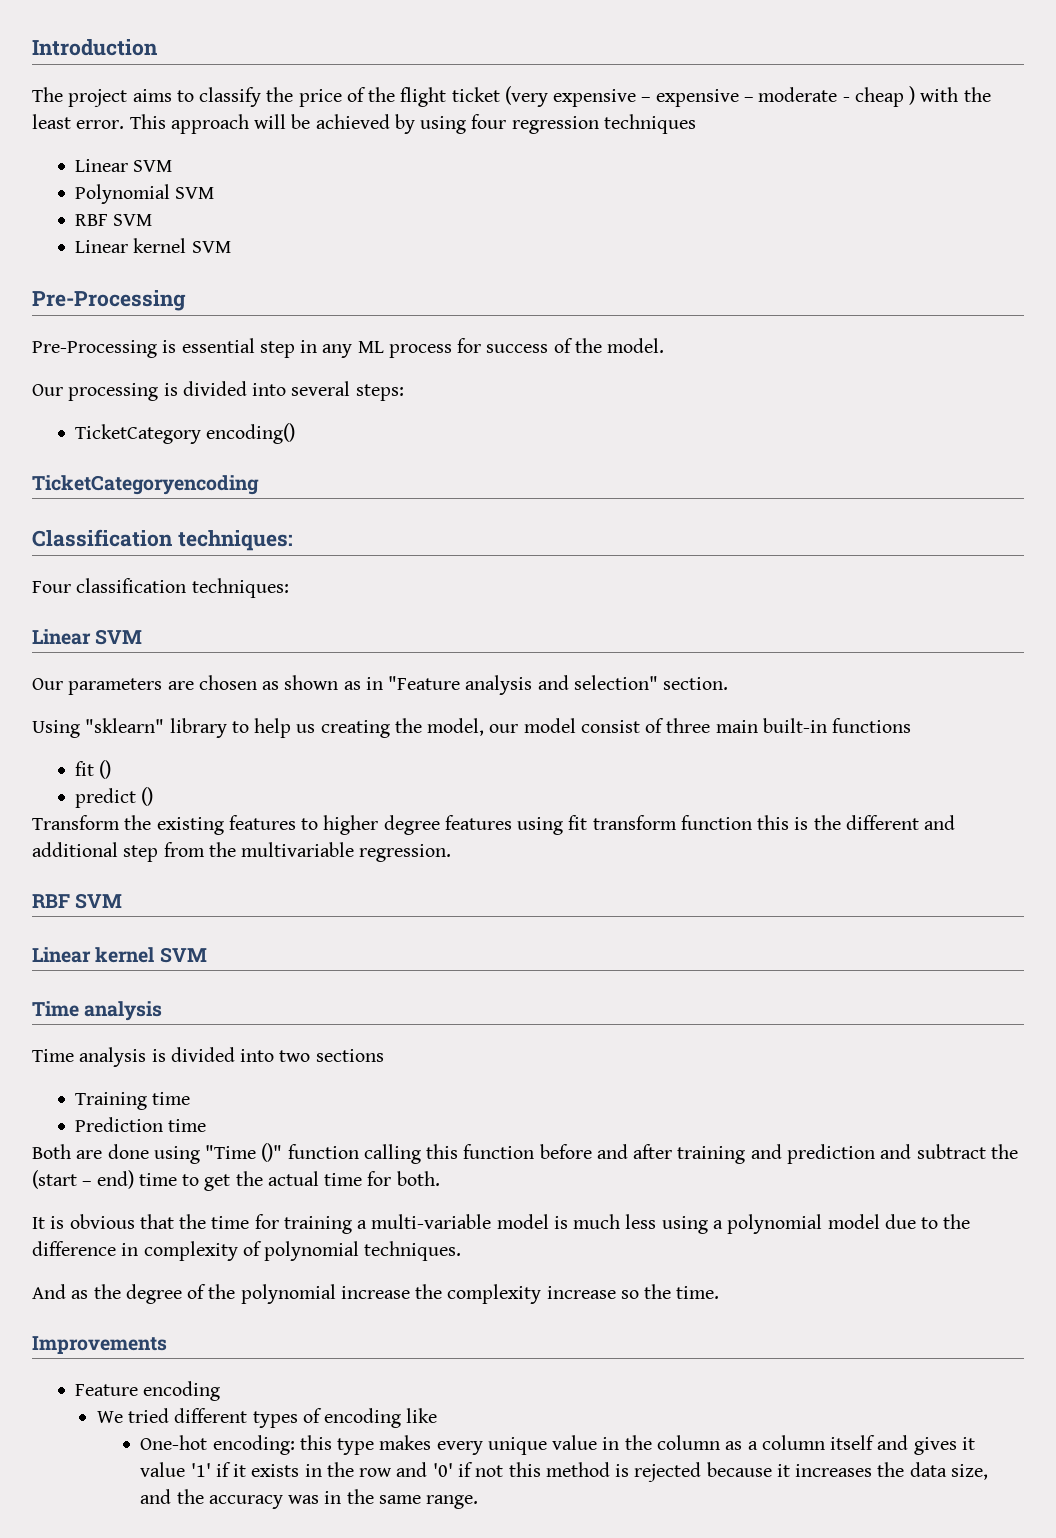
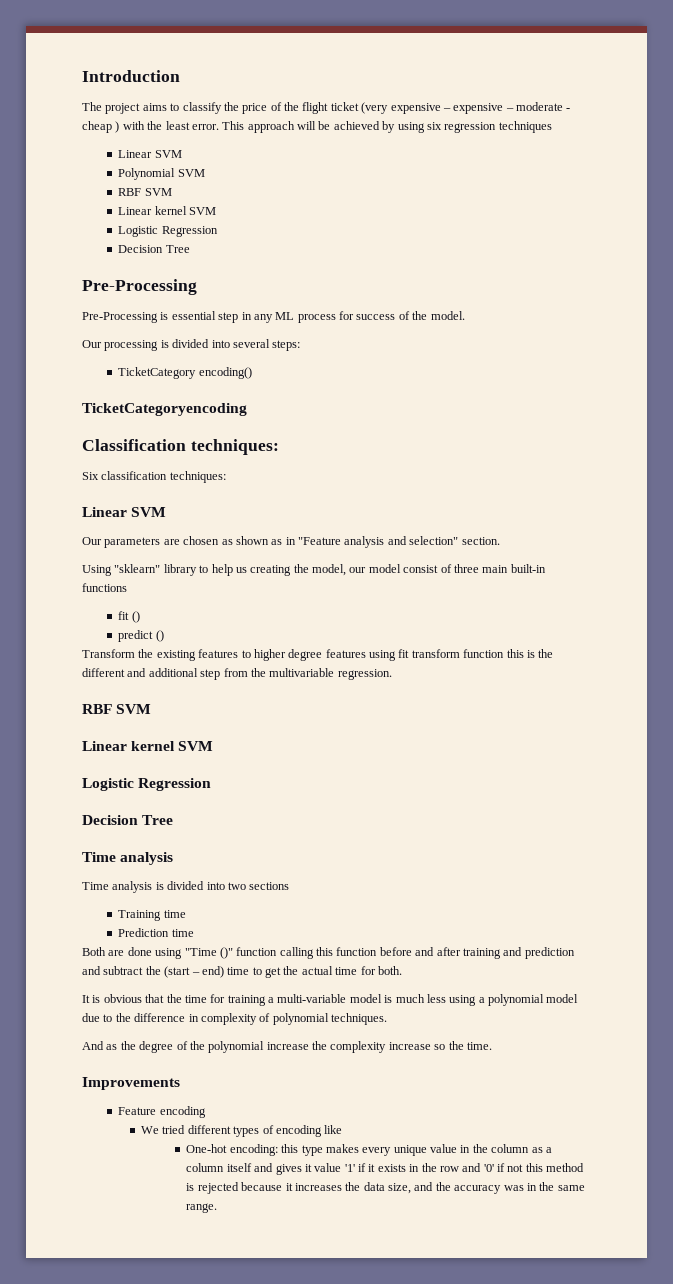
[471,114,507,129] four -> [426,122,442,130] six
(231, 247) none -> [118,226,218,237] [118,245,190,253] // Logistic Regression // Decision Tree
[32,581,71,593] Four -> [82,472,99,480] Six
(207, 955) none -> [82,778,212,791] [82,815,174,825] // Logistic Regression // Decision Tree

